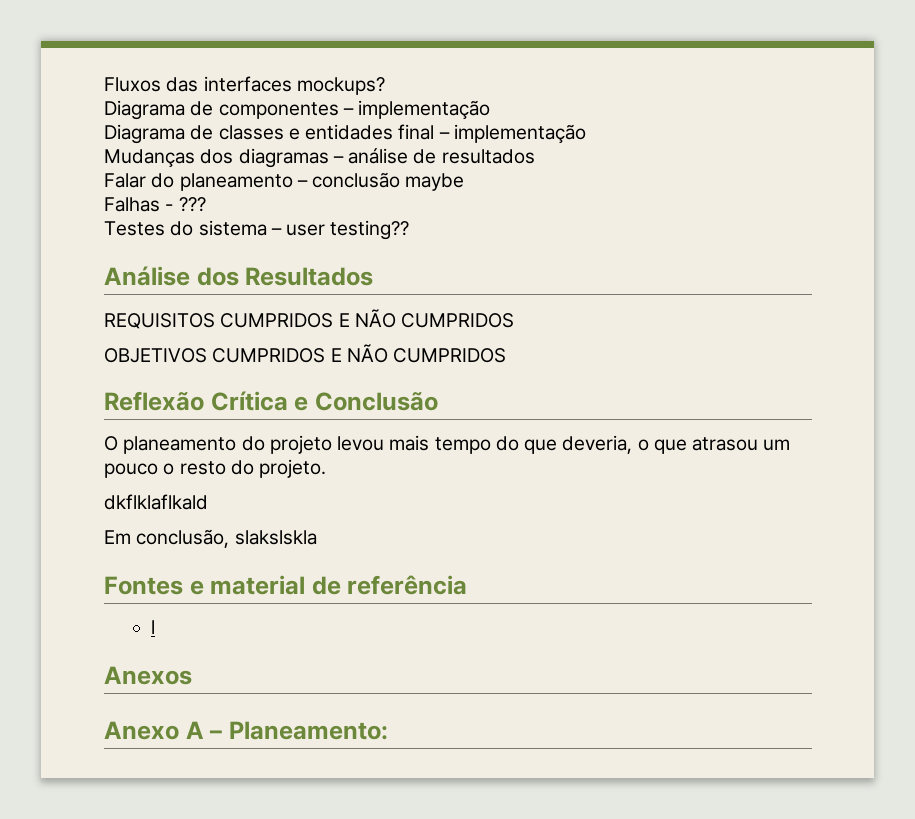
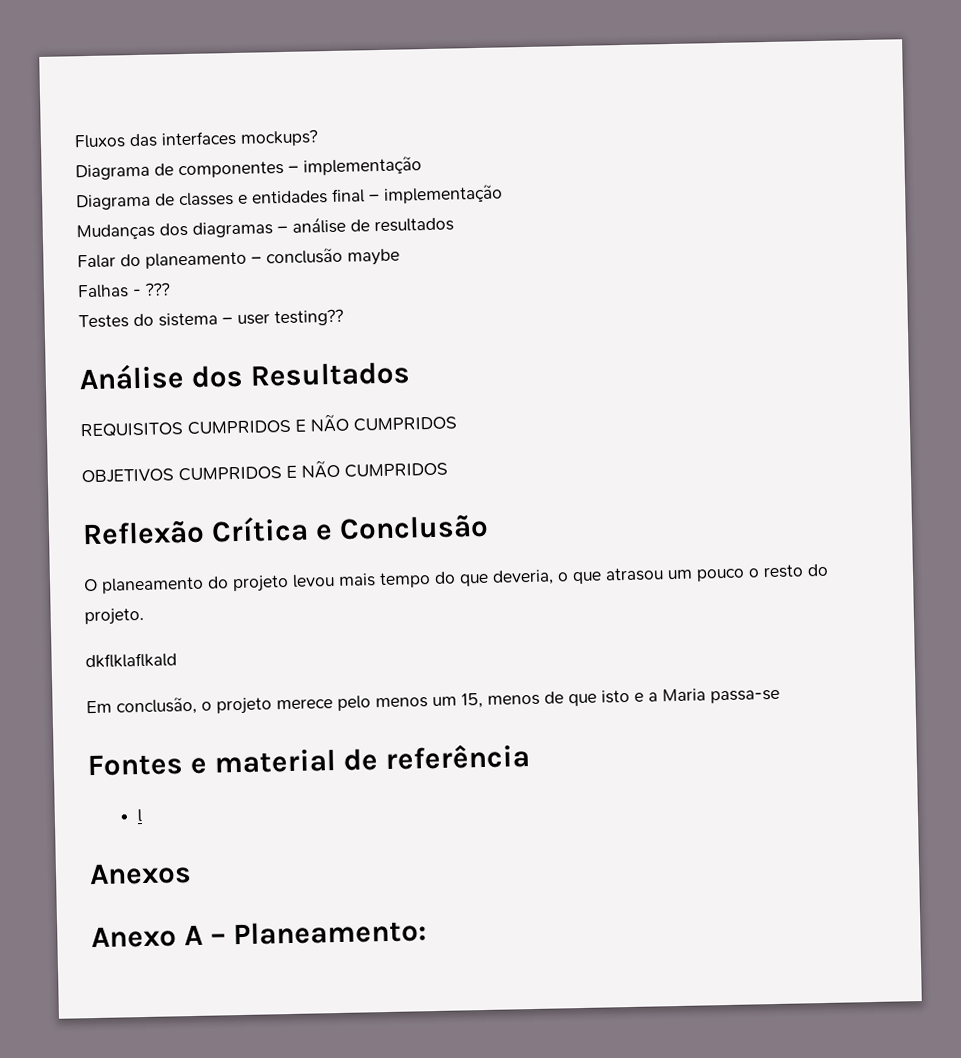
[234,530,317,545] slakslskla -> [201,688,780,715] o projeto merece pelo menos um 15, menos de que isto e a Maria passa-se

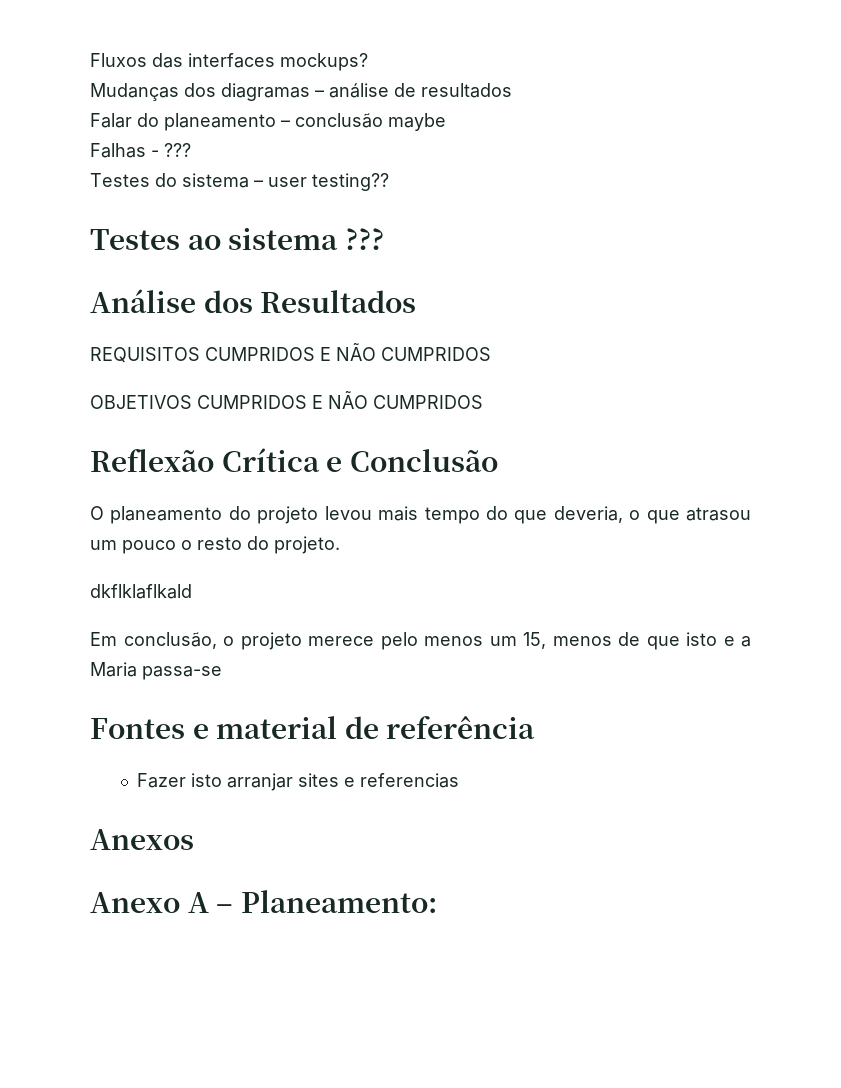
[75,156,422,181] [76,184,503,211] // Diagrama de componentes – implementação // Diagrama de classes e entidades final – implementação -> (368, 62) none
(344, 317) none -> [90,228,384,250] // Testes ao sistema ???
[136,809,142,823] l -> [137,773,460,791] Fazer isto arranjar sites e referencias

